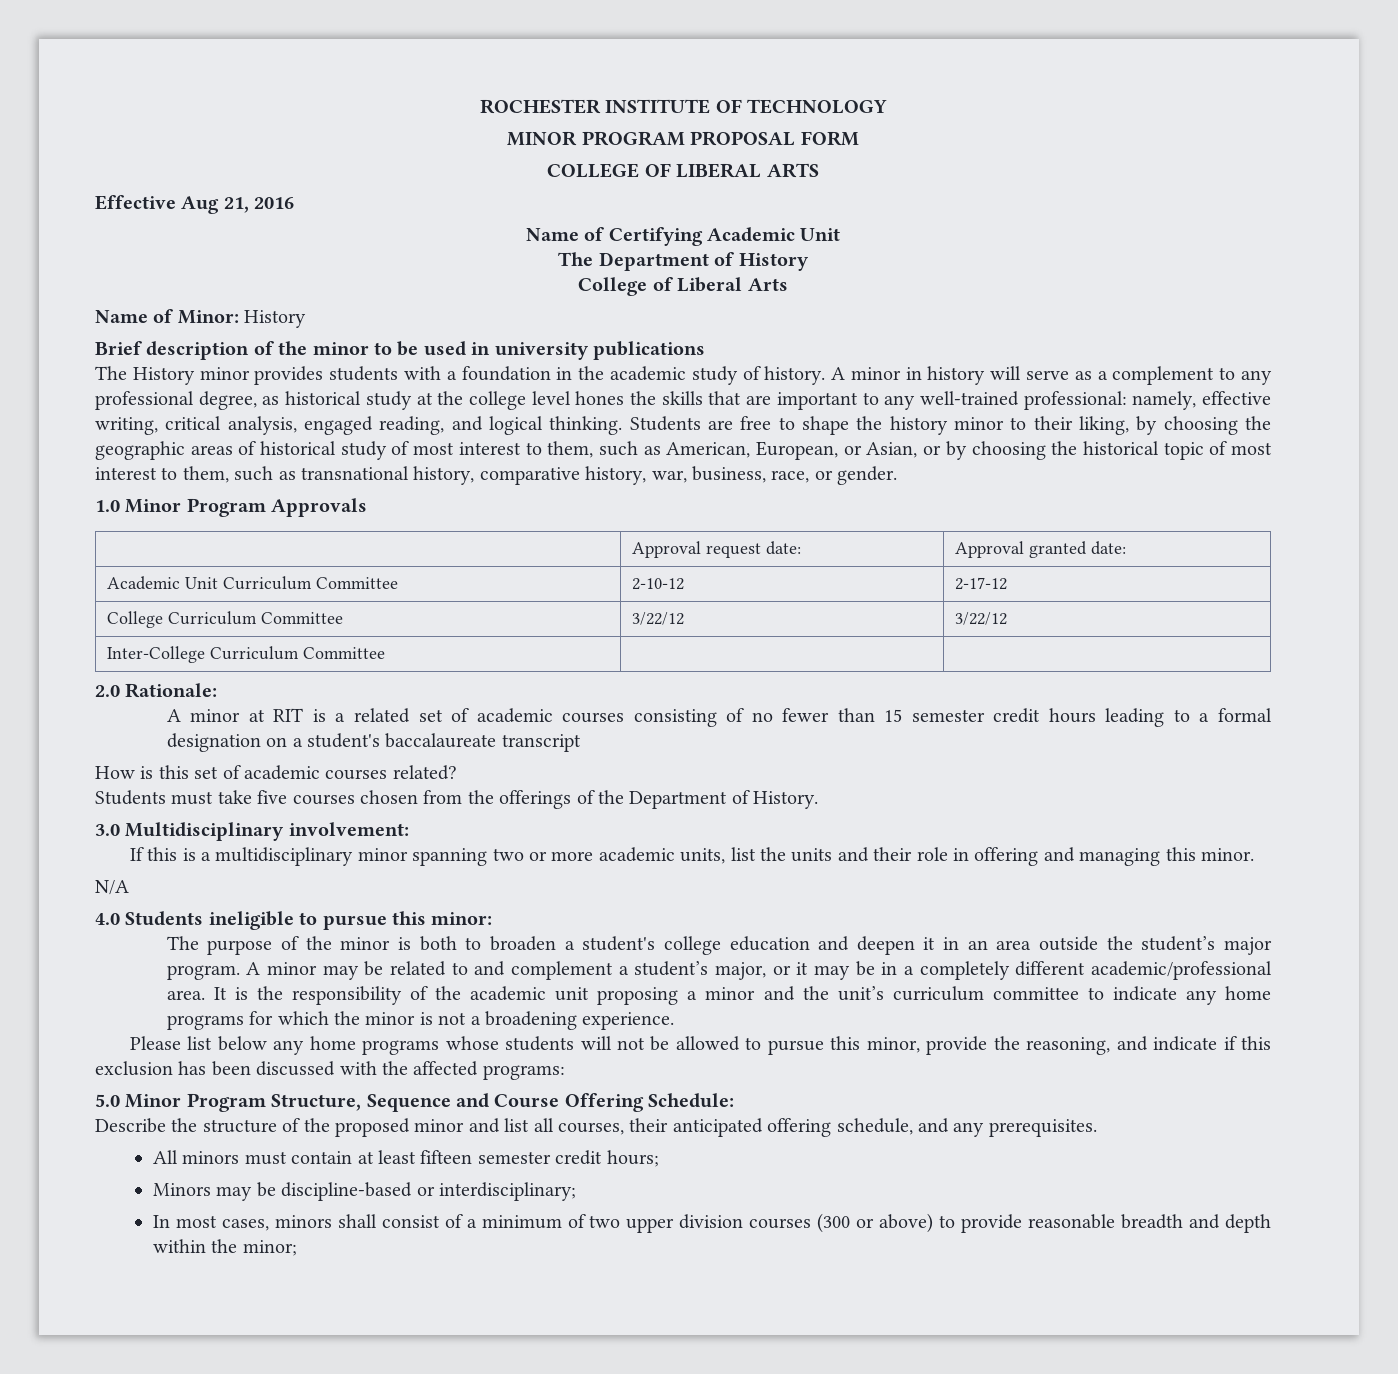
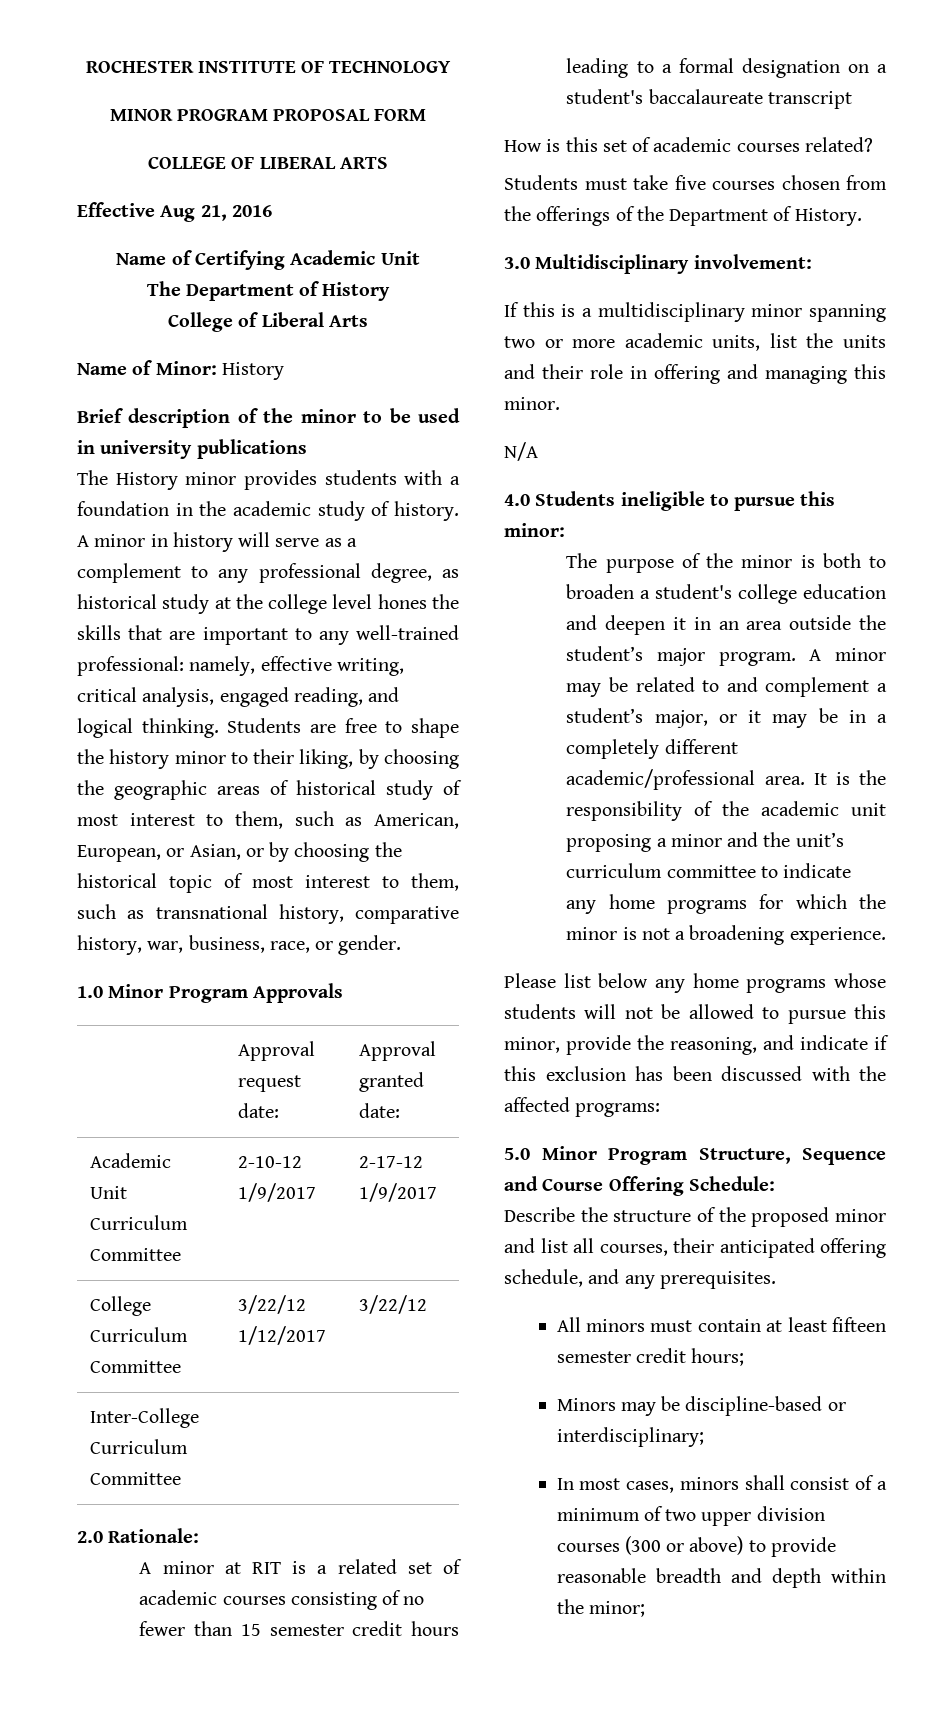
(684, 584) none -> [238,1183,317,1202] 1/9/2017
(1007, 583) none -> [359,1183,438,1202] 1/9/2017
(684, 618) none -> [238,1326,327,1345] 1/12/2017

